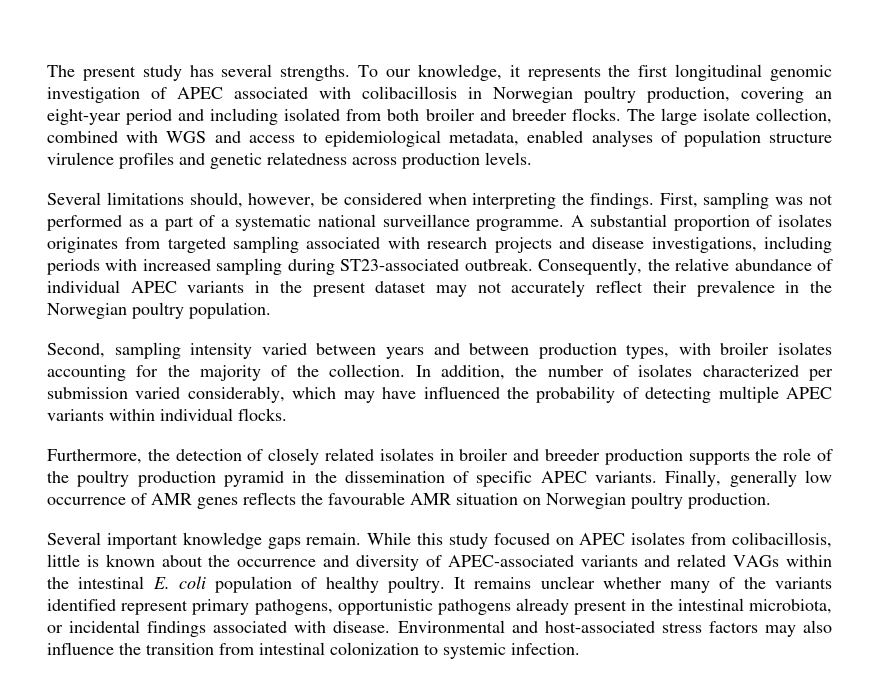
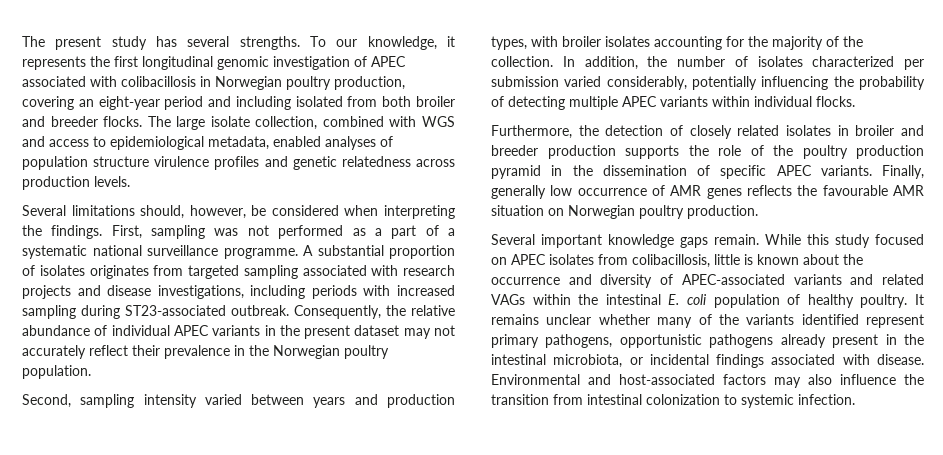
[469,343,530,355] between -> (378, 399) none
[292,386,500,403] which may have influenced -> [692,76,829,90] potentially influencing
[661,622,702,633] stress -> (715, 379) none

